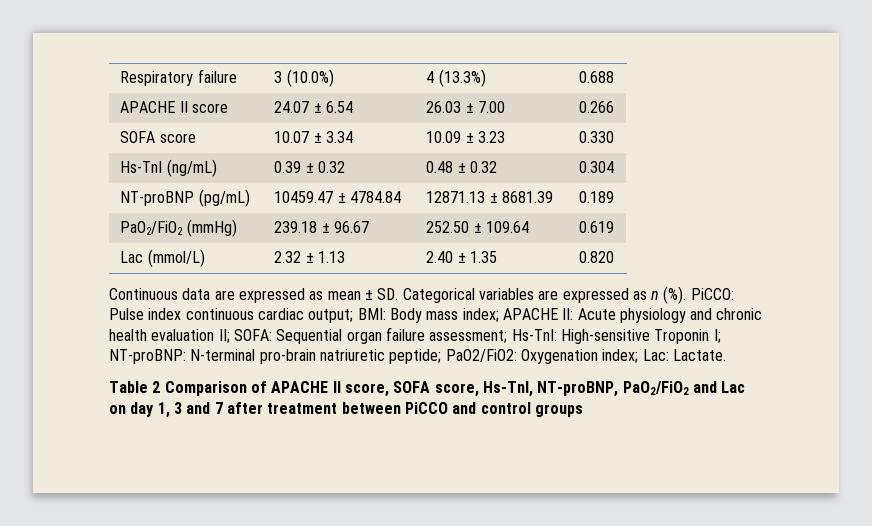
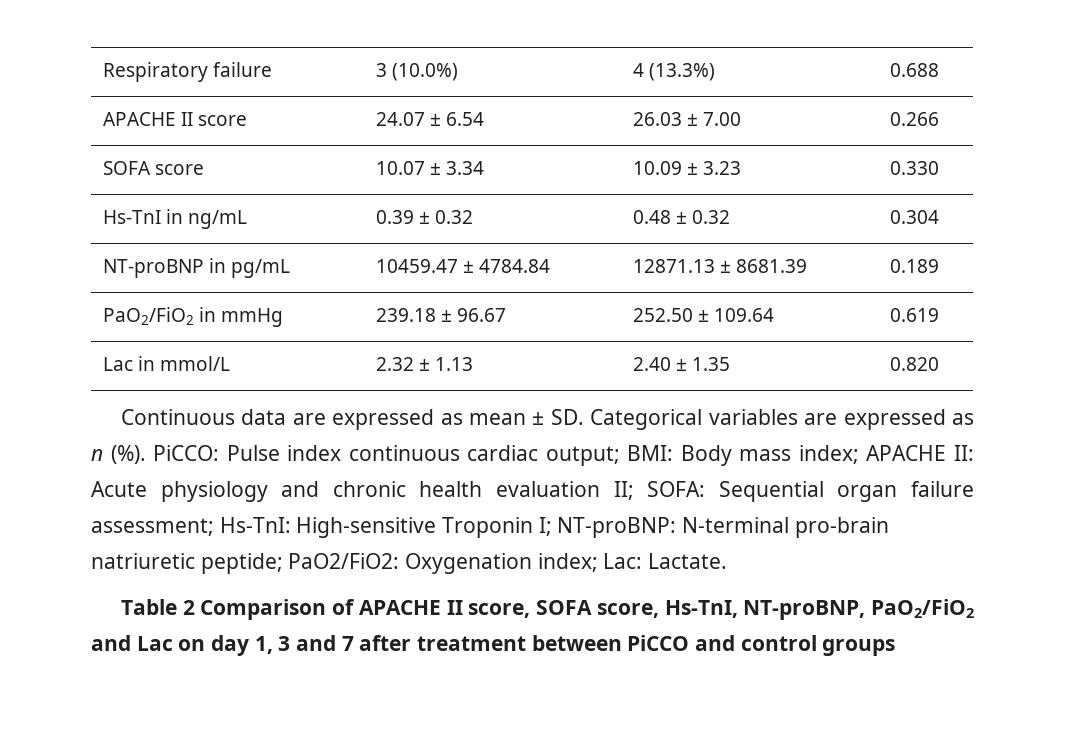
[166,159,217,177] (ng/mL) -> [166,209,248,229] in ng/mL
[198,189,250,207] (pg/mL) -> [209,258,291,278] in pg/mL
[186,219,237,237] (mmHg) -> [199,307,284,327] in mmHg
[147,249,205,267] (mmol/L) -> [138,356,231,371] in mmol/L

